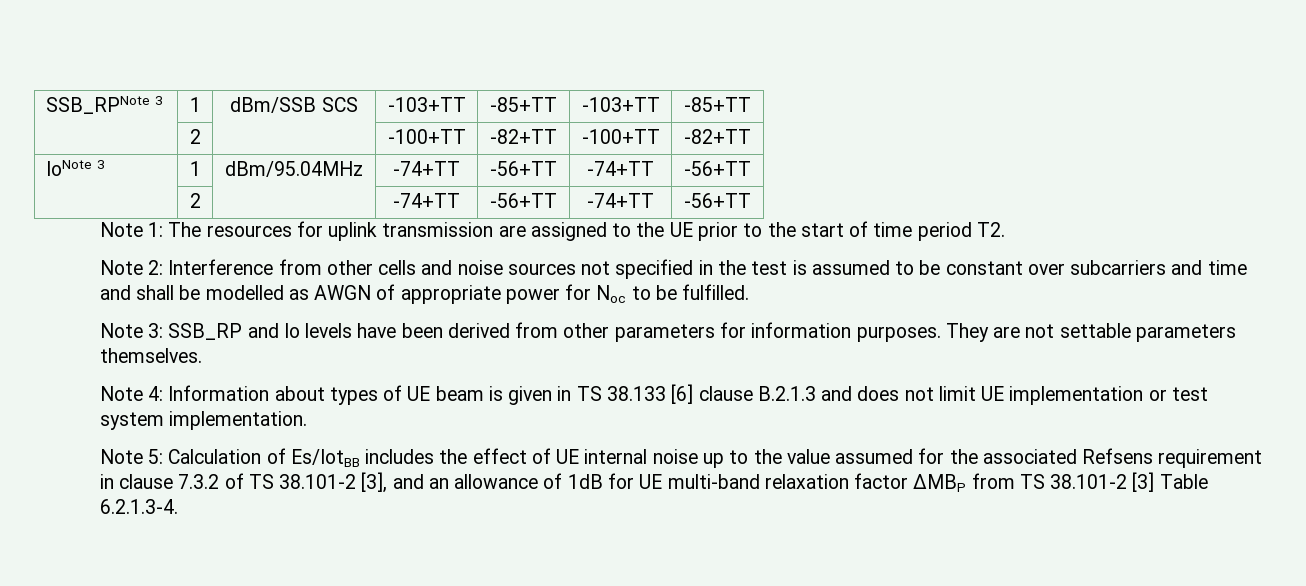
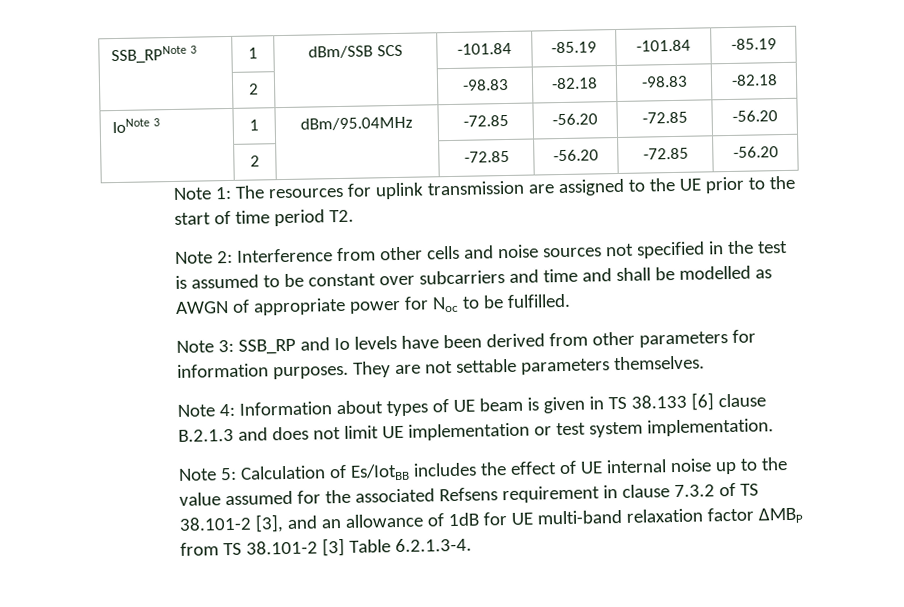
[387,97,466,112] [490,97,557,112] [581,97,660,112] [684,97,751,112] [189,129,201,144] [387,129,466,144] [490,129,557,144] [581,129,660,144] [684,129,751,144] [45,160,106,176] [189,161,201,176] [225,161,363,177] [393,161,460,176] [490,161,557,176] [587,161,654,176] [684,161,751,176] [189,193,201,208] [393,193,460,208] [490,193,557,208] [587,193,654,208] [684,193,751,208] -103+TT | -85+TT | -103+TT | -85+TT // | 2 | | -100+TT | -82+TT | -100+TT | -82+TT // IoNote 3 | 1 | dBm/95.04MHz | -74+TT | -56+TT | -74+TT | -56+TT // | 2 | | -74+TT | -56+TT | -74+TT | -56+TT -> [457,42,512,55] [551,41,597,54] [636,39,691,52] [730,38,777,50] [249,83,259,95] [461,78,509,91] [551,77,598,90] [640,75,688,88] [730,74,778,86] [111,118,160,134] [249,119,259,131] [300,116,413,131] [462,114,509,127] [552,113,598,126] [641,111,688,124] [731,110,778,122] [250,155,260,167] [463,150,510,163] [553,149,599,162] [642,147,689,160] [732,146,779,158] -101.84 | -85.19 | -101.84 | -85.19 // | 2 | | -98.83 | -82.18 | -98.83 | -82.18 // IoNote 3 | 1 | dBm/95.04MHz | -72.85 | -56.20 | -72.85 | -56.20 // | 2 | | -72.85 | -56.20 | -72.85 | -56.20

